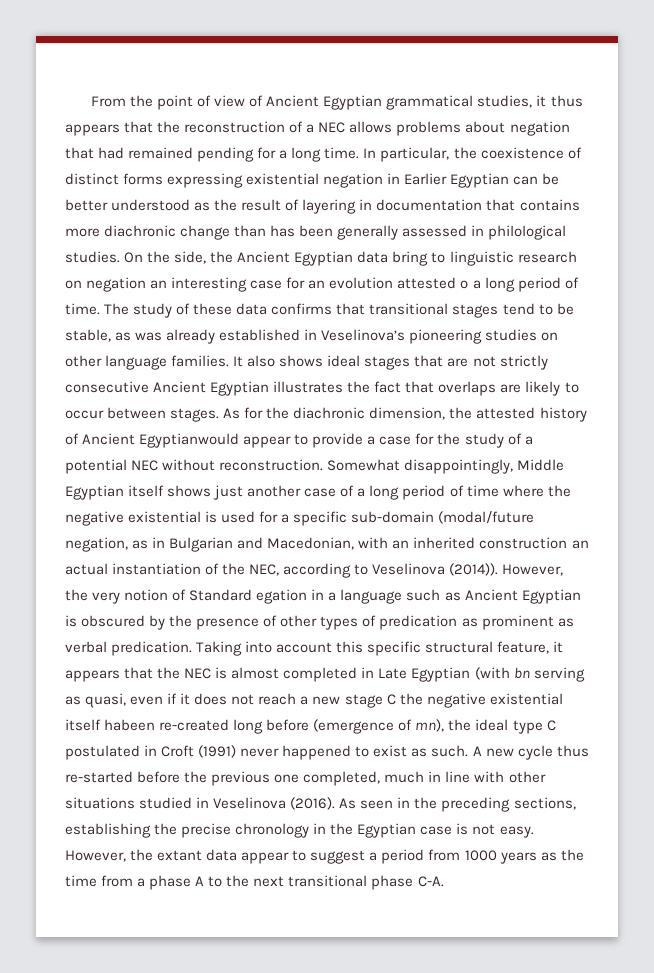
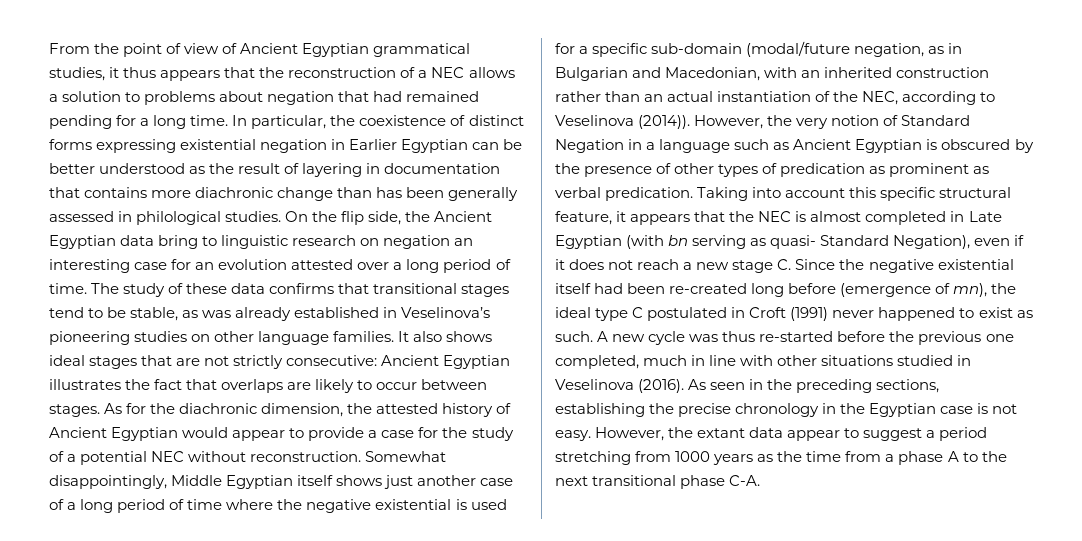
(393, 127) none -> [49,91,141,102] a solution to
(171, 257) none -> [341,211,365,225] flip
[460,280,469,289] o -> [357,262,390,270] over
[65,381,149,393] consecutive -> [286,355,378,366] consecutive:
[139,433,240,448] Egyptianwould -> [111,427,229,441] Egyptian would
(568, 543) none -> [555,91,641,102] rather than
[256,589,308,604] egation -> [555,139,624,153] Negation
[85,693,127,708] quasi, -> [770,235,971,249] quasi- Standard Negation),
[386,694,396,705] C -> [777,259,836,270] C. Since
[104,719,156,731] habeen -> [594,283,666,294] had been
(553, 752) none -> [689,334,719,342] was
(425, 856) none -> [555,451,631,465] stretching

